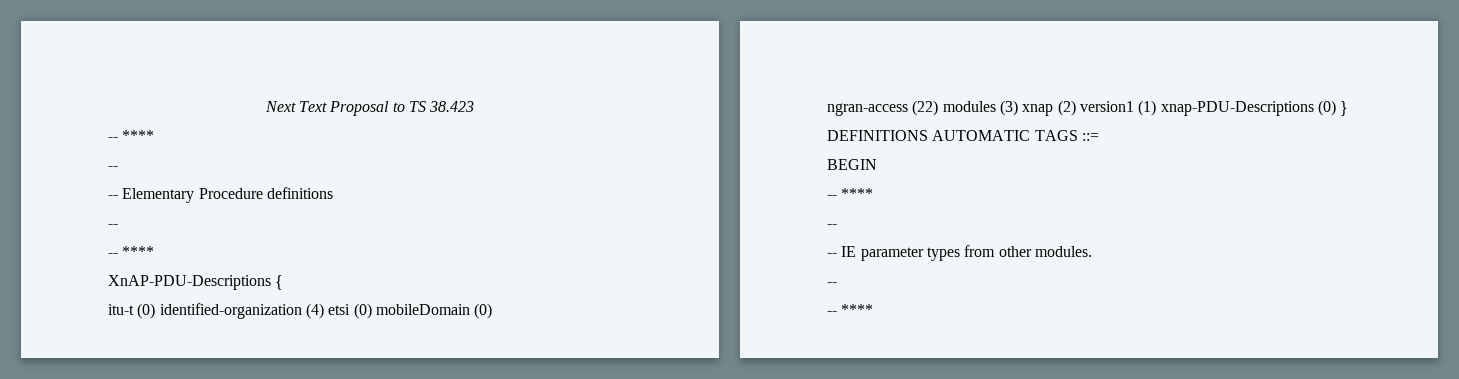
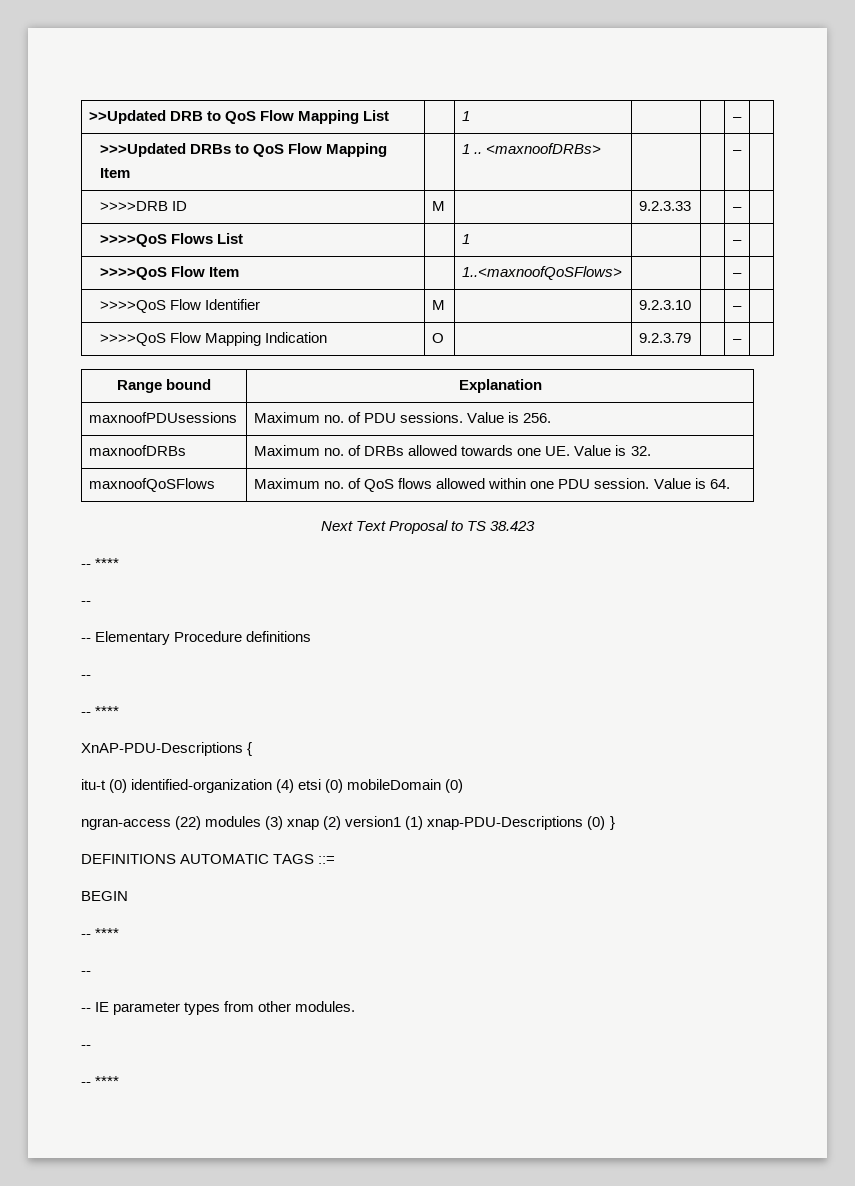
(264, 106) none -> [89,110,390,124] [462,111,471,121] [733,117,742,121] [99,143,388,157] [99,168,130,178] [462,143,602,154] [733,150,742,154] [99,201,188,211] [432,201,446,211] [639,201,692,211] [733,207,742,211] [99,233,244,247] [462,234,471,244] [733,240,742,244] [99,266,240,280] [462,266,623,280] [733,273,742,277] [99,299,261,313] [432,300,446,310] [639,300,692,310] [733,306,742,310] [99,332,328,346] [432,333,445,343] [639,333,692,343] [733,339,742,343] [116,379,212,393] [458,379,542,393] [89,412,238,423] [254,412,552,423] [89,445,187,456] [254,445,651,456] [89,478,216,492] [254,478,730,492] >>Updated DRB to QoS Flow Mapping List | | 1 | | | – | // >>>Updated DRBs to QoS Flow Mapping Item | | 1 .. <maxnoofDRBs> | | | – | // >>>>DRB ID | M | | 9.2.3.33 | | – | // >>>>QoS Flows List | | 1 | | | – | // >>>>QoS Flow Item | | 1..<maxnoofQoSFlows> | | | – | // >>>>QoS Flow Identifier | M | | 9.2.3.10 | | – | // >>>>QoS Flow Mapping Indication | O | | 9.2.3.79 | | – | // Range bound | Explanation // maxnoofPDUsessions | Maximum no. of PDU sessions. Value is 256. // maxnoofDRBs | Maximum no. of DRBs allowed towards one UE. Value is 32. // maxnoofQoSFlows | Maximum no. of QoS flows allowed within one PDU session. Value is 64. //

